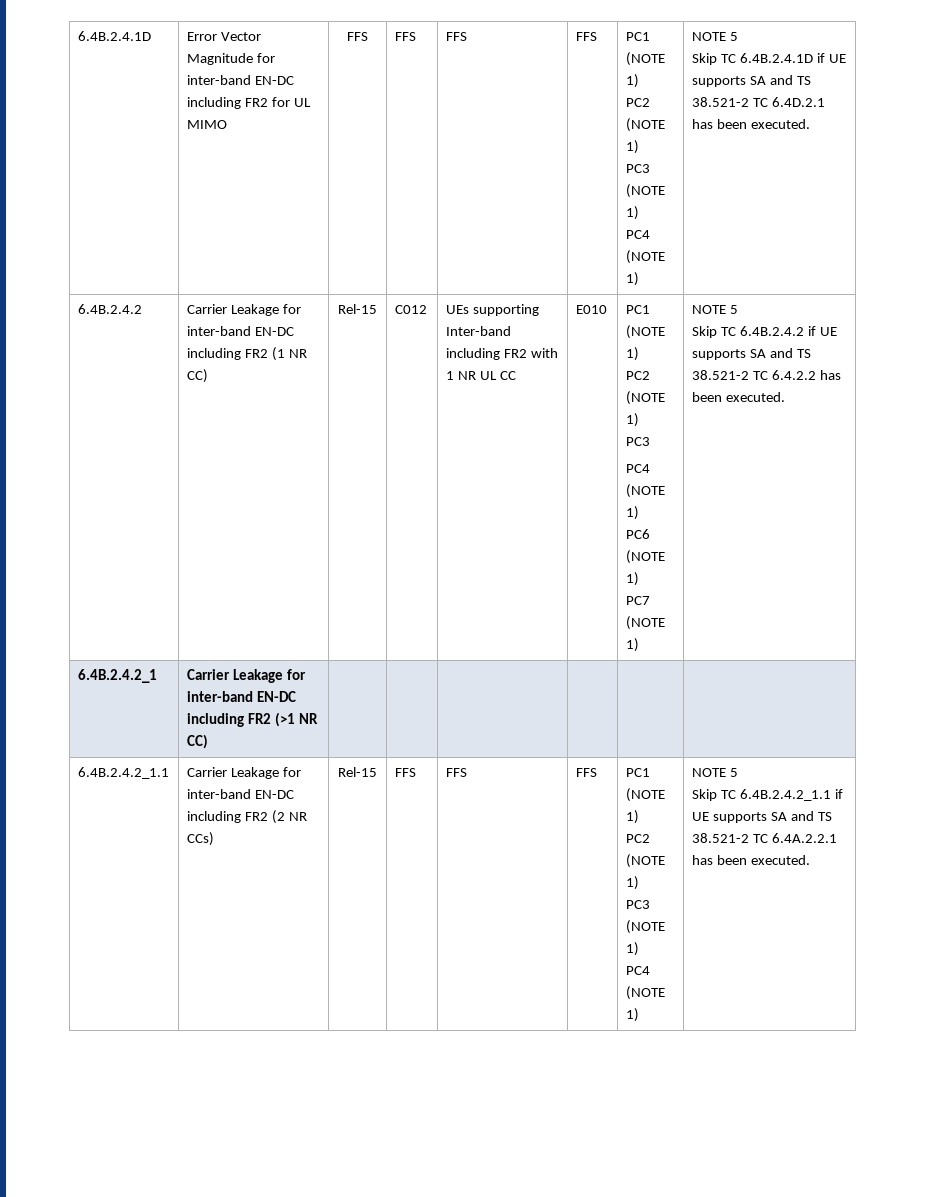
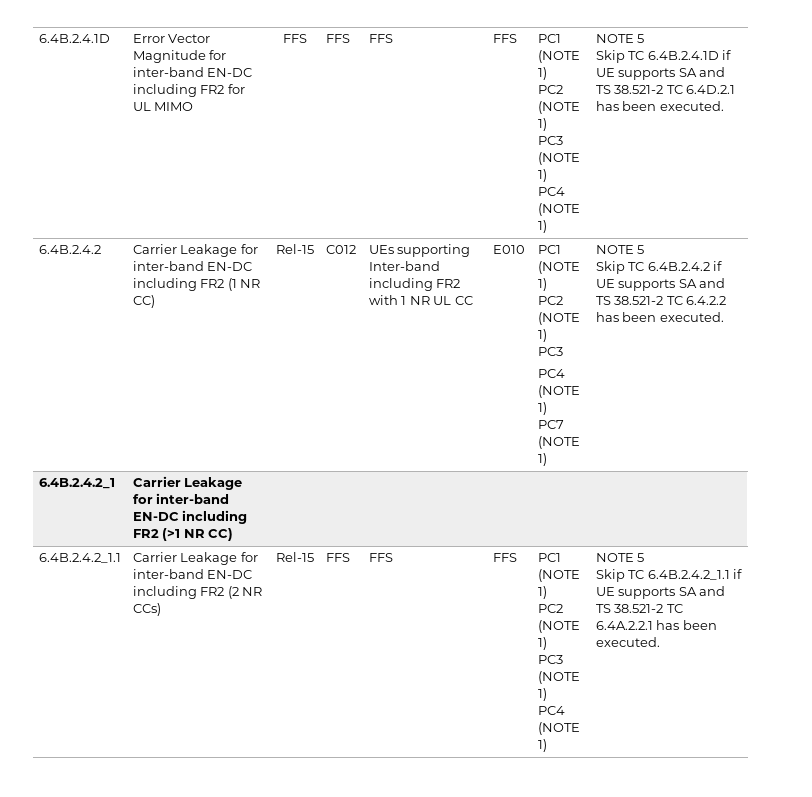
[625,529,650,539] [625,550,665,564] [625,572,639,586] // PC6 (NOTE 1) -> (547, 408) none

